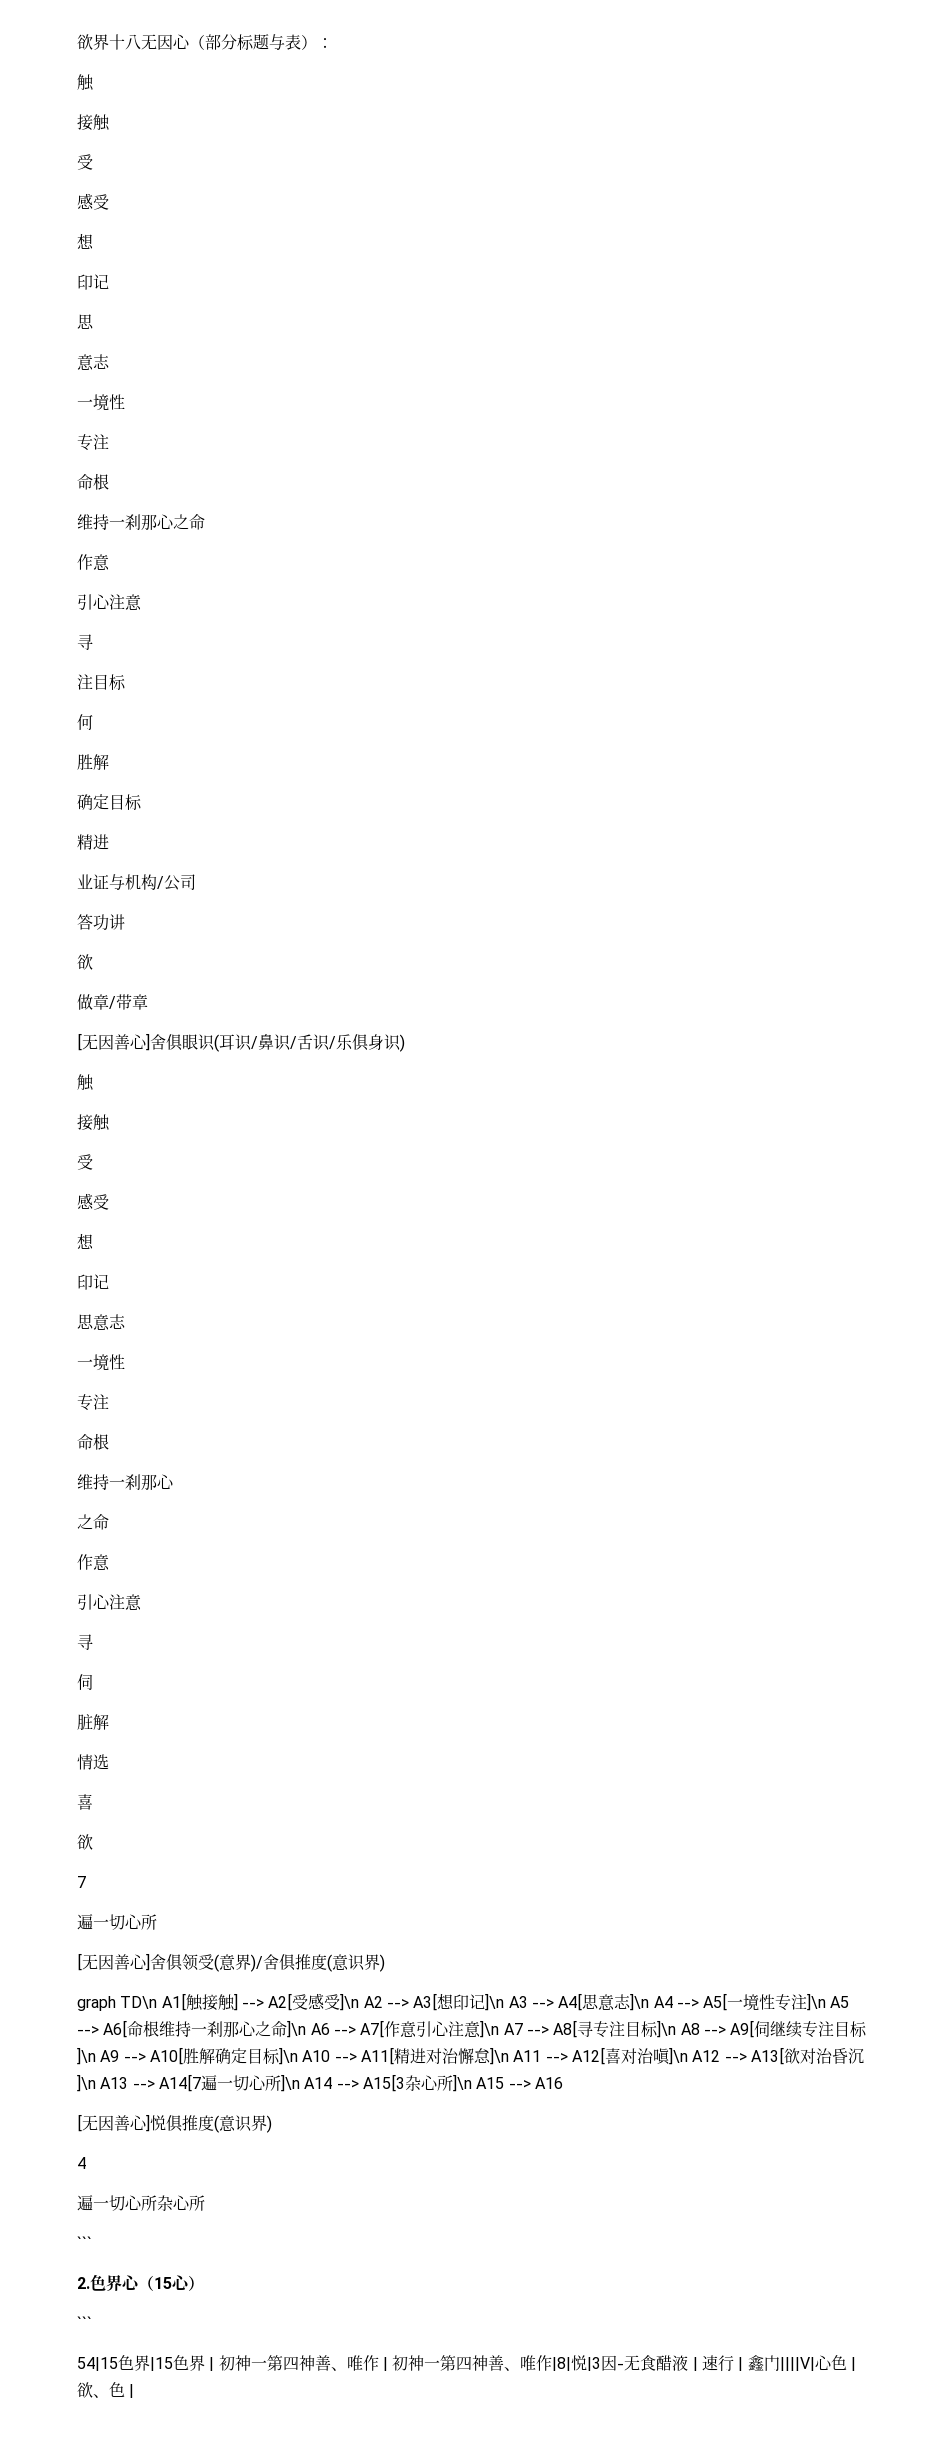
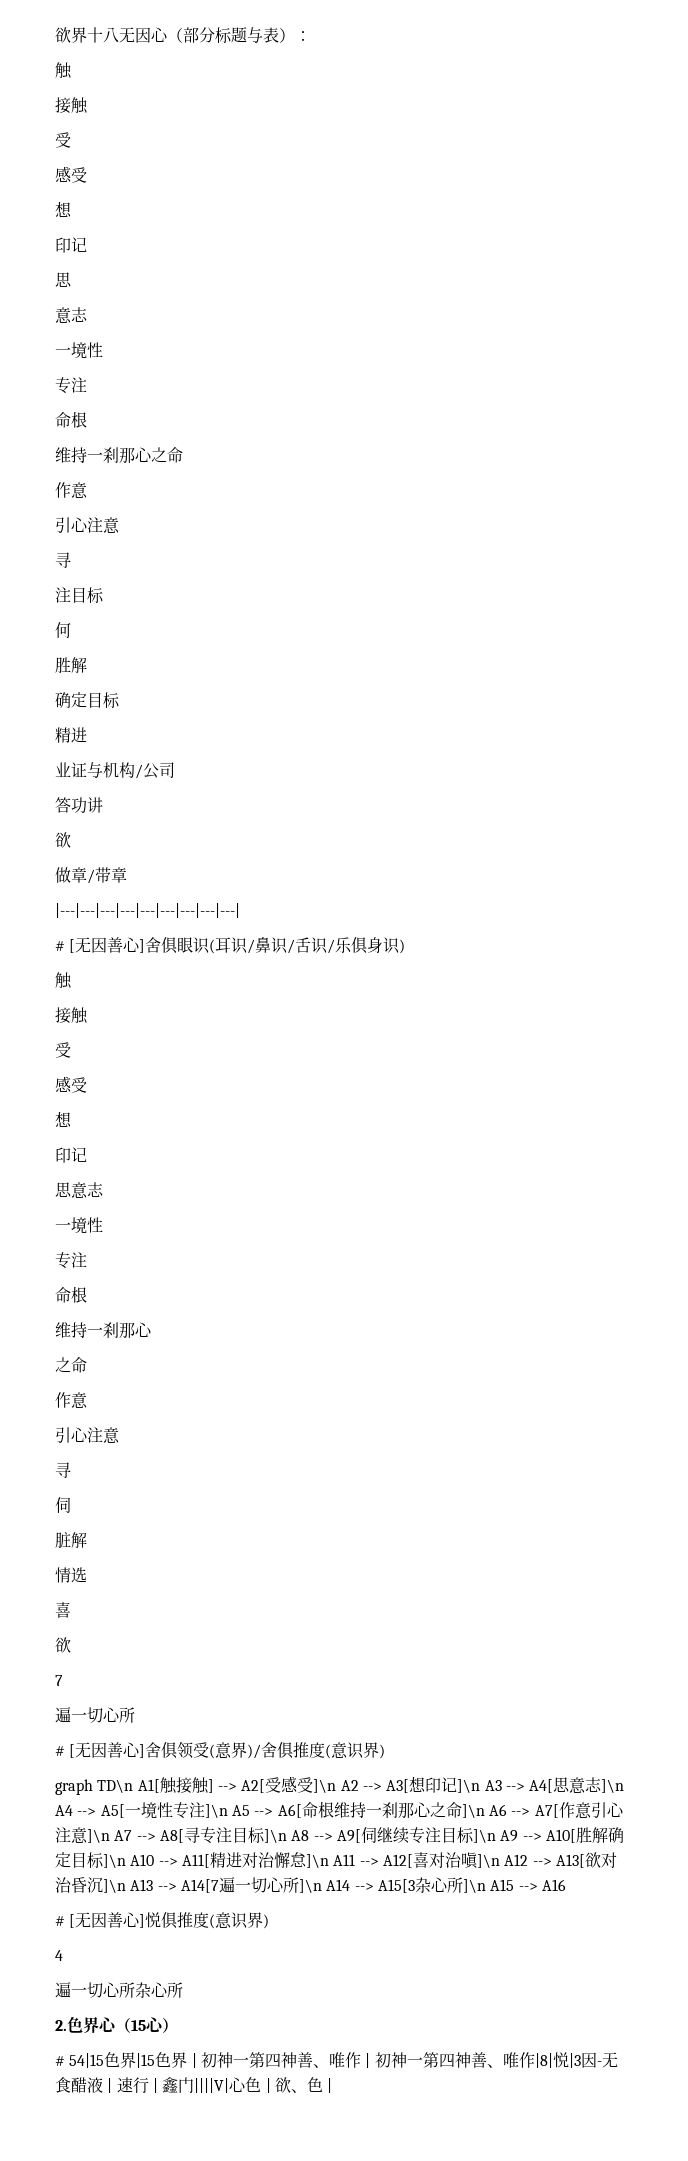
(148, 1002) none -> [55,903,240,918] [55,941,65,951] |---|---|---|---|---|---|---|---|---| // #
(157, 1922) none -> [55,1746,65,1756] #
(563, 2083) none -> [55,1916,65,1926] #
[77,2236,92,2249] // ``` -> (183, 1990) none
[77,2316,92,2329] ``` // -> [55,2056,65,2066] #

